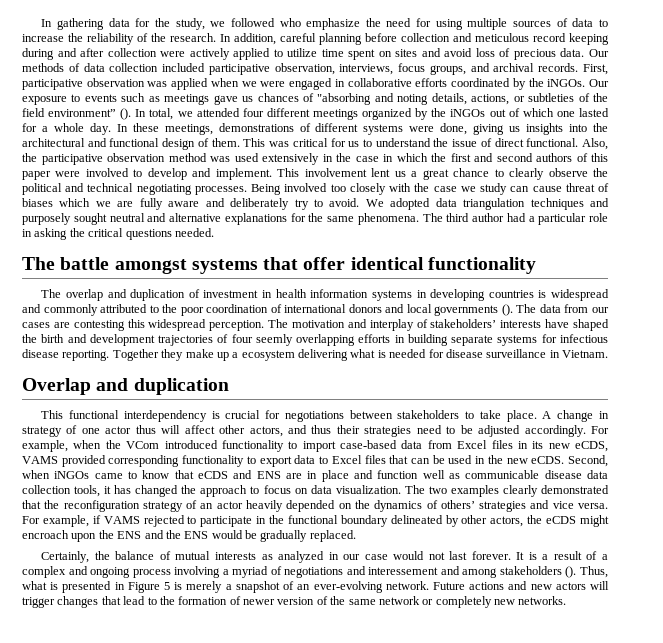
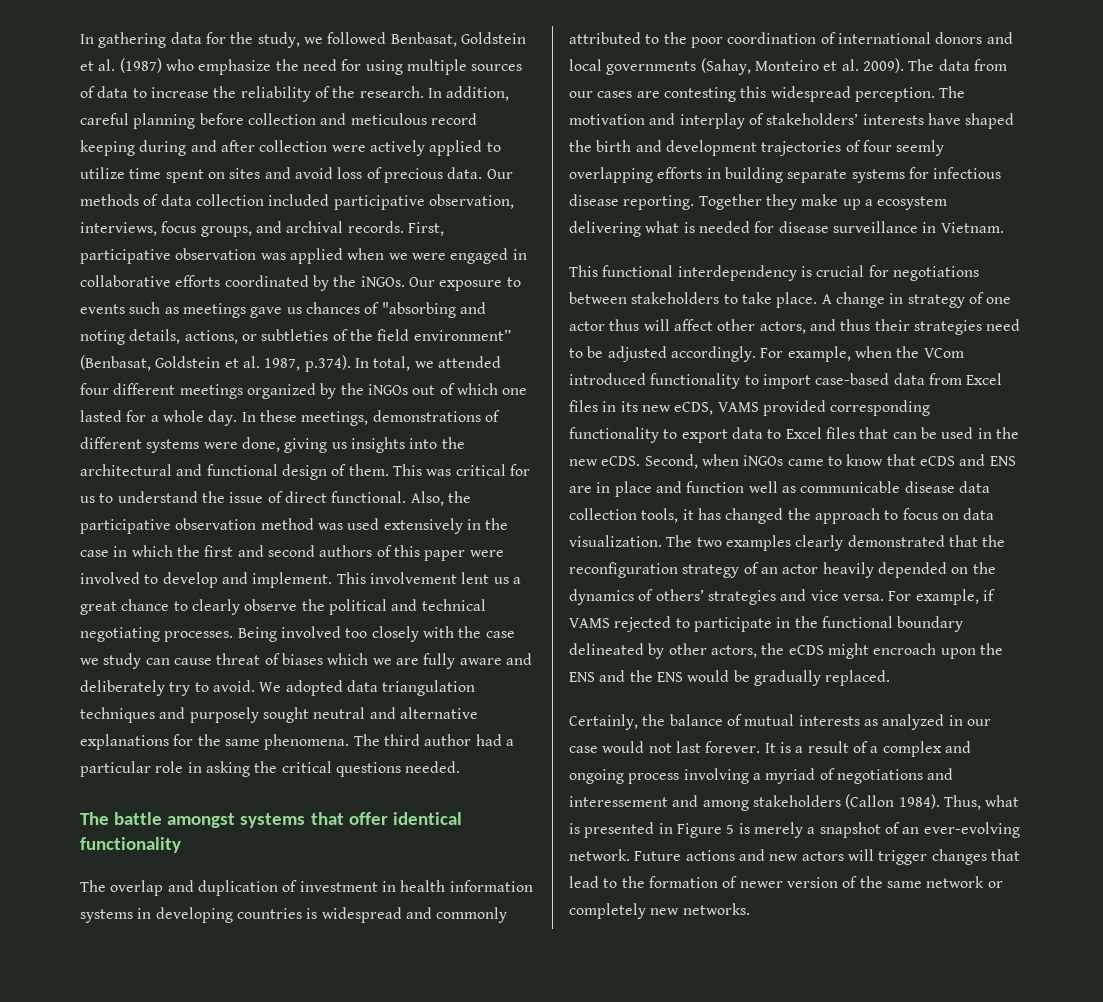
(275, 22) none -> [390,32,526,47] [80,58,162,73] Benbasat, Goldstein et al. (1987)
[120,108,132,120] (). -> [80,355,351,372] (Benbasat, Goldstein et al. 1987, p.374).
[501,304,513,316] (). -> [700,58,904,75] (Sahay, Monteiro et al. 2009).
[22,378,229,395] // Overlap and duplication -> (1004, 227) none
[565,566,577,578] (). -> [845,794,940,809] (Callon 1984).

